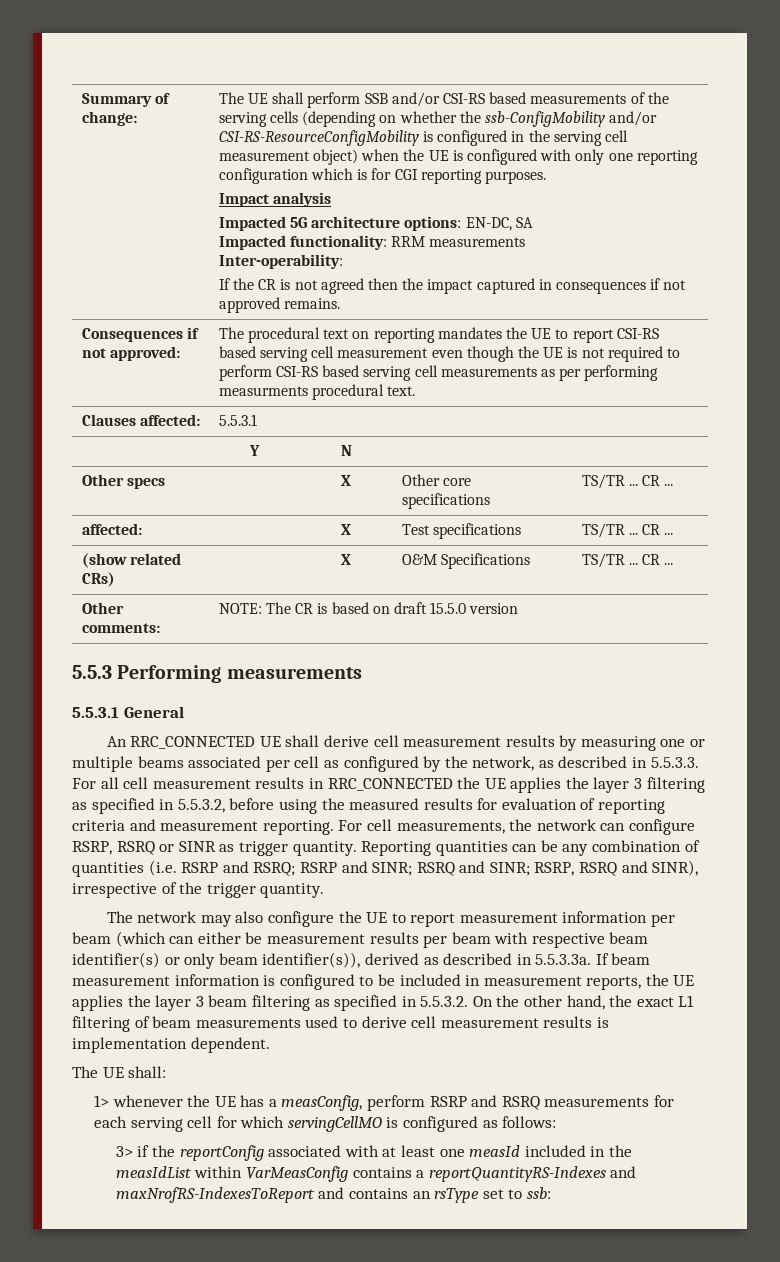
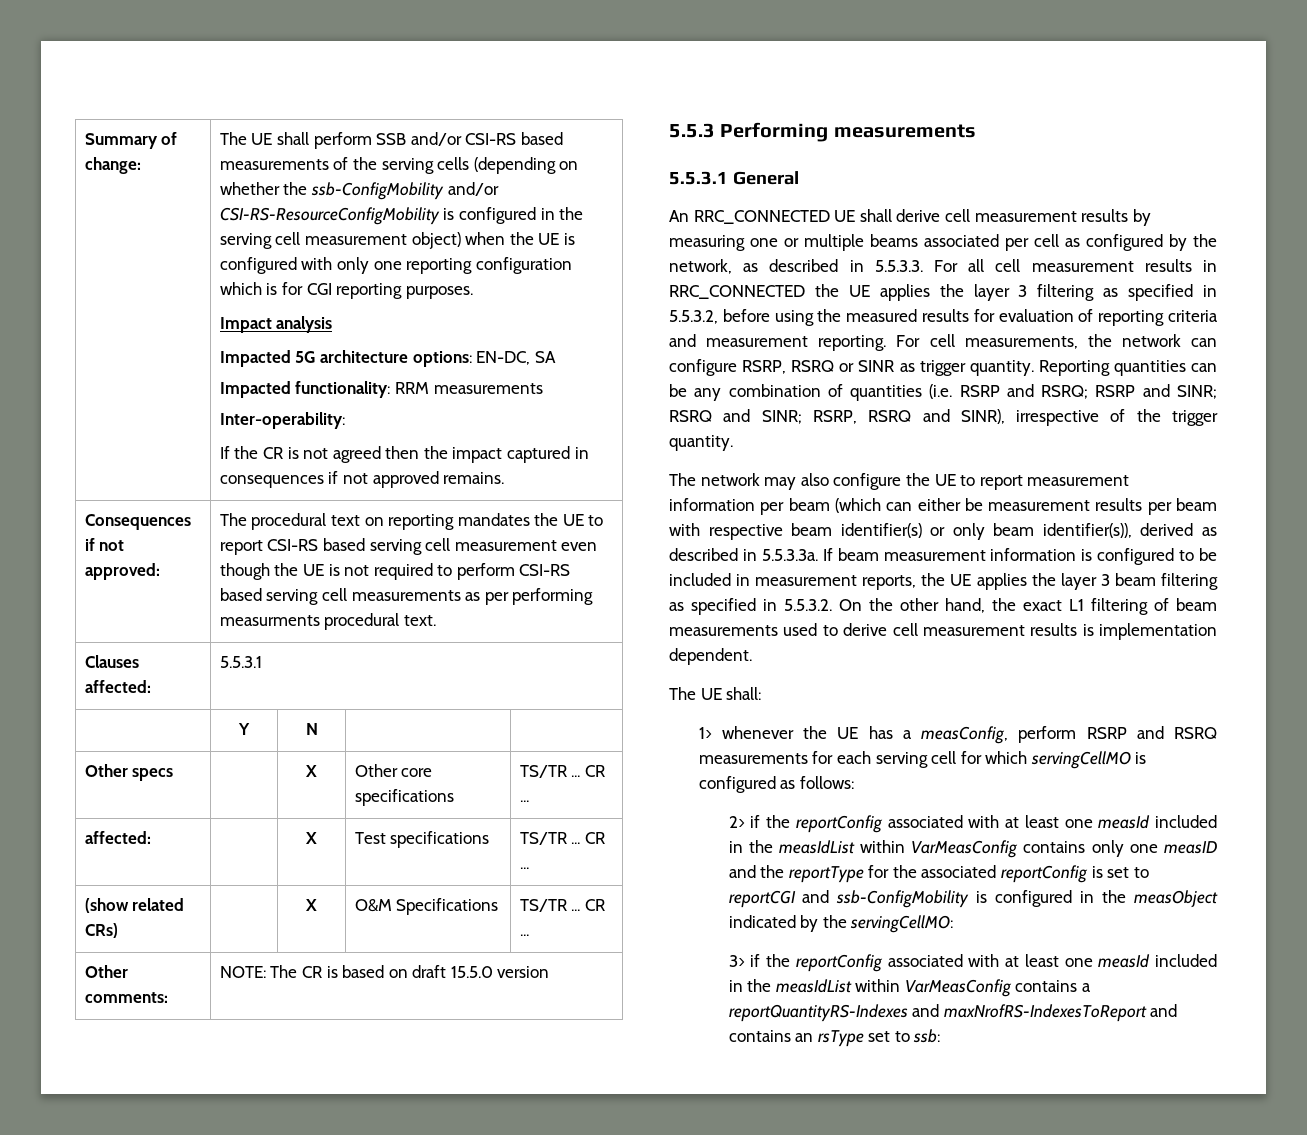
(557, 1122) none -> [728,815,1217,833] [728,840,1217,858] [728,865,1149,883] [728,890,1218,908] [728,915,954,933] // 2> if the reportConfig associated with at least one measId included in the measIdList within VarMeasConfig contains only one measID and the reportType for the associated reportConfig is set to reportCGI and ssb-ConfigMobility is configured in the measObject indicated by the servingCellMO:

